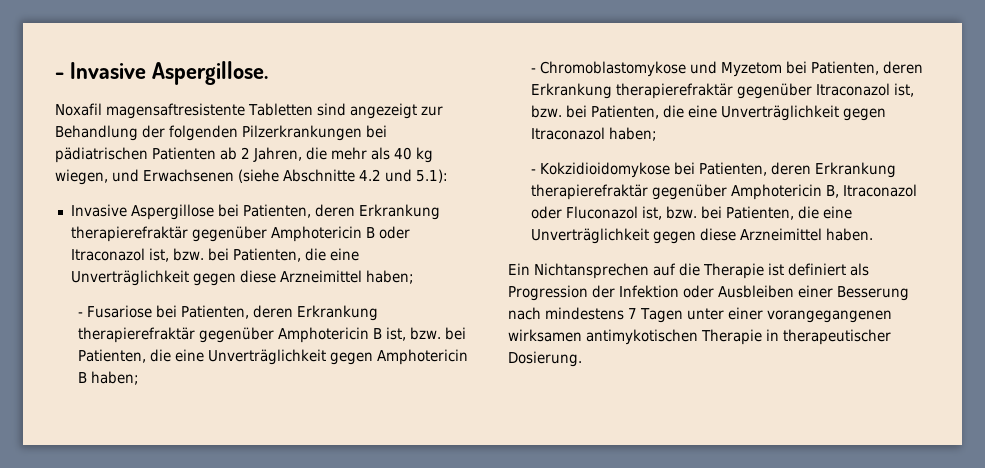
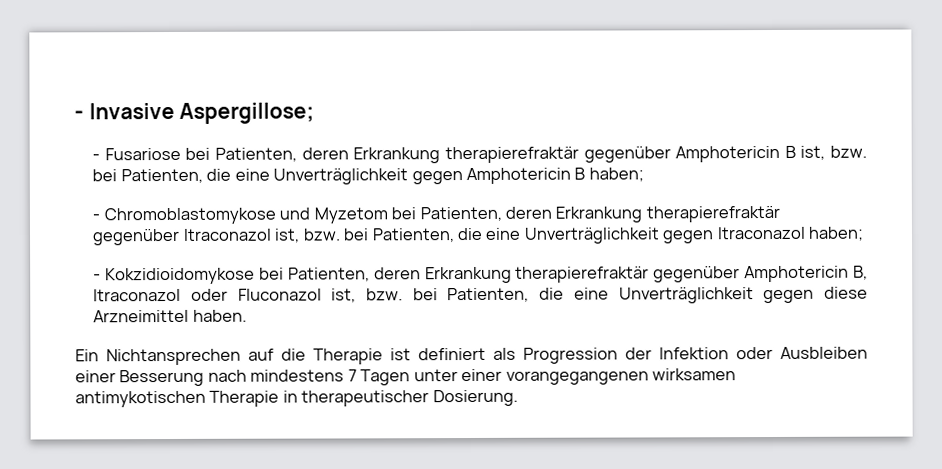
[152,61,269,85] [55,103,443,119] [55,125,387,141] [55,147,433,163] [55,169,448,185] [70,204,440,220] [70,226,410,242] [70,248,359,262] [70,270,414,286] Aspergillose. // Noxafil magensaftresistente Tabletten sind angezeigt zur Behandlung der folgenden Pilzerkrankungen bei pädiatrischen Patienten ab 2 Jahren, die mehr als 40 kg wiegen, und Erwachsenen (siehe Abschnitte 4.2 und 5.1): // Invasive Aspergillose bei Patienten, deren Erkrankung therapierefraktär gegenüber Amphotericin B oder Itraconazol ist, bzw. bei Patienten, die eine Unverträglichkeit gegen diese Arzneimittel haben; -> [179,102,315,124] Aspergillose;

